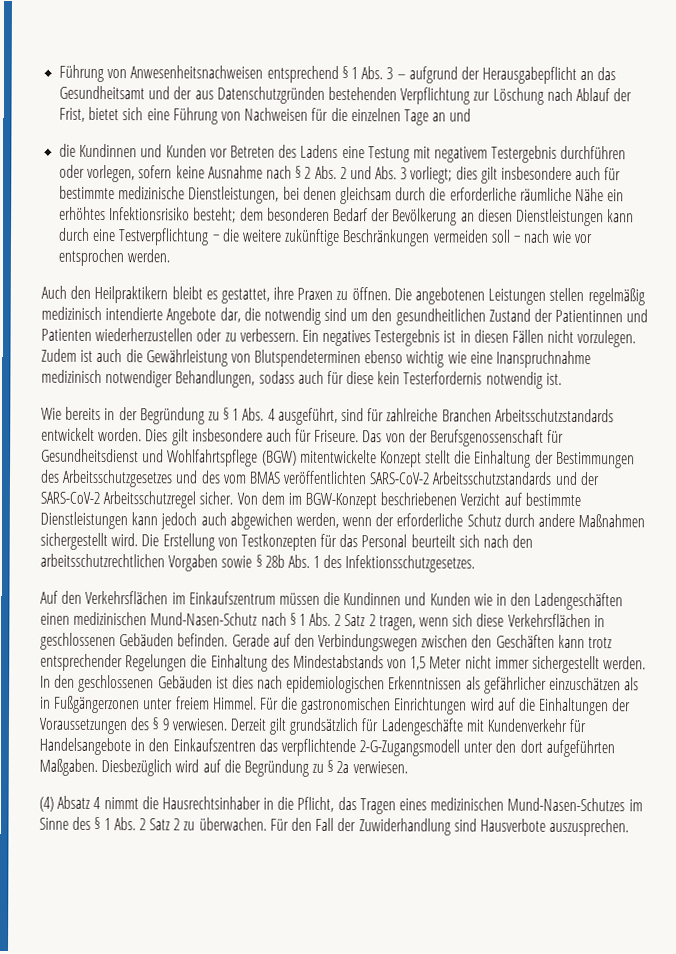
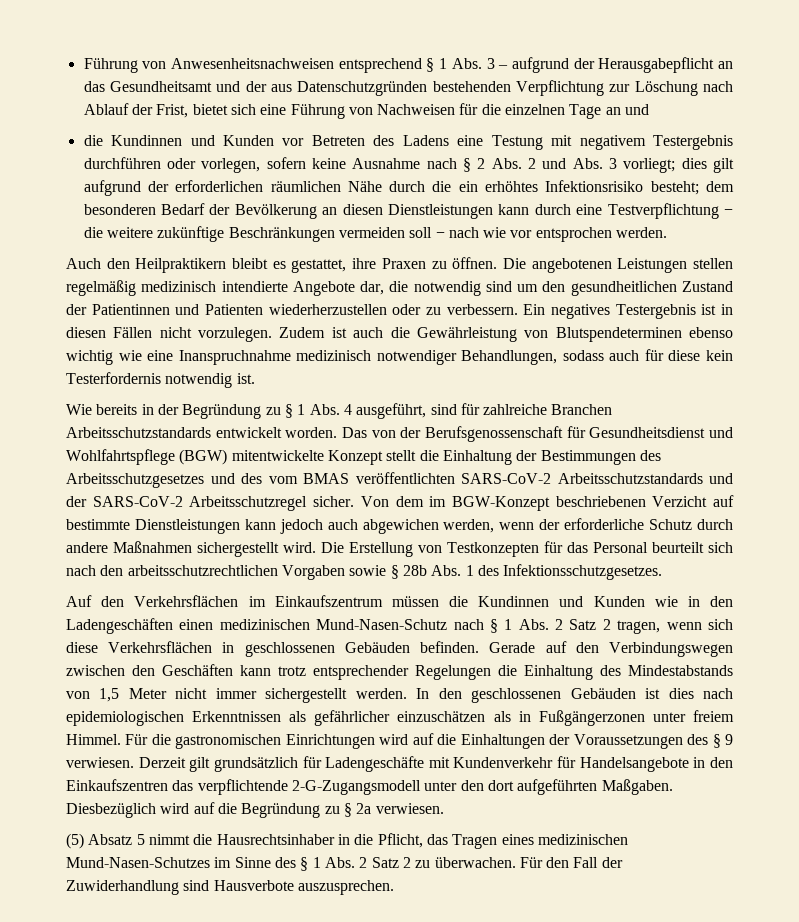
[501,166,622,181] [59,185,604,205] insbesondere auch für bestimmte medizinische Dienstleistungen, bei denen gleichsam durch die erforderliche räumliche Nähe -> [83,180,452,196] aufgrund der erforderlichen räumlichen Nähe durch die
[145,428,360,446] Dies gilt insbesondere auch für Friseure. -> (338, 432) none
[39,795,102,812] (4) Absatz 4 -> [66,833,145,849] (5) Absatz 5

